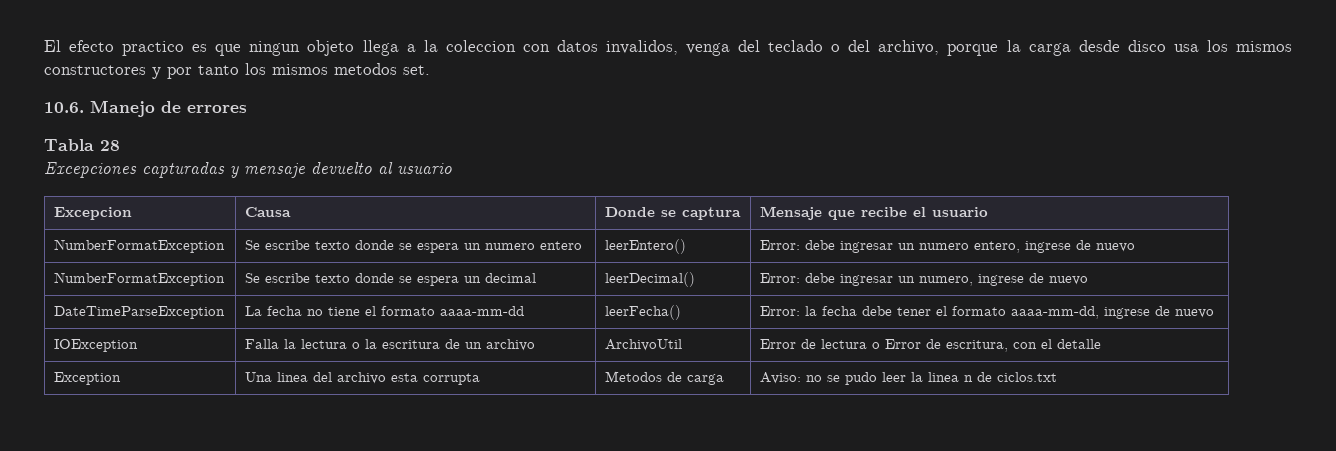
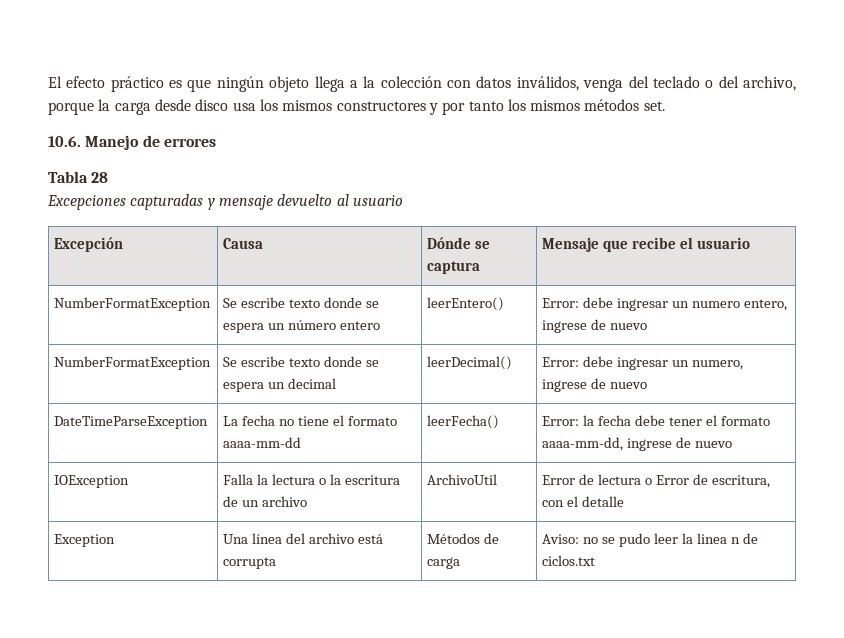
[122,41,185,56] practico -> [110,76,164,92] práctico
[249,41,301,56] ningun -> [216,76,264,92] ningún
[445,40,516,52] coleccion -> [380,76,442,88] colección
[605,40,678,55] invalidos, -> [516,76,579,91] inválidos,
[334,63,397,75] metodos -> [584,99,640,111] métodos
[54,207,133,220] Excepcion -> [54,237,124,252] Excepción
[605,207,656,217] Donde -> [427,237,472,249] Dónde
[485,243,536,250] numero -> [288,320,337,330] número
[277,372,309,382] linea -> [252,533,283,544] línea
[391,373,419,382] esta -> [358,534,384,544] está
[605,371,663,382] Metodos -> [427,533,481,544] Métodos

